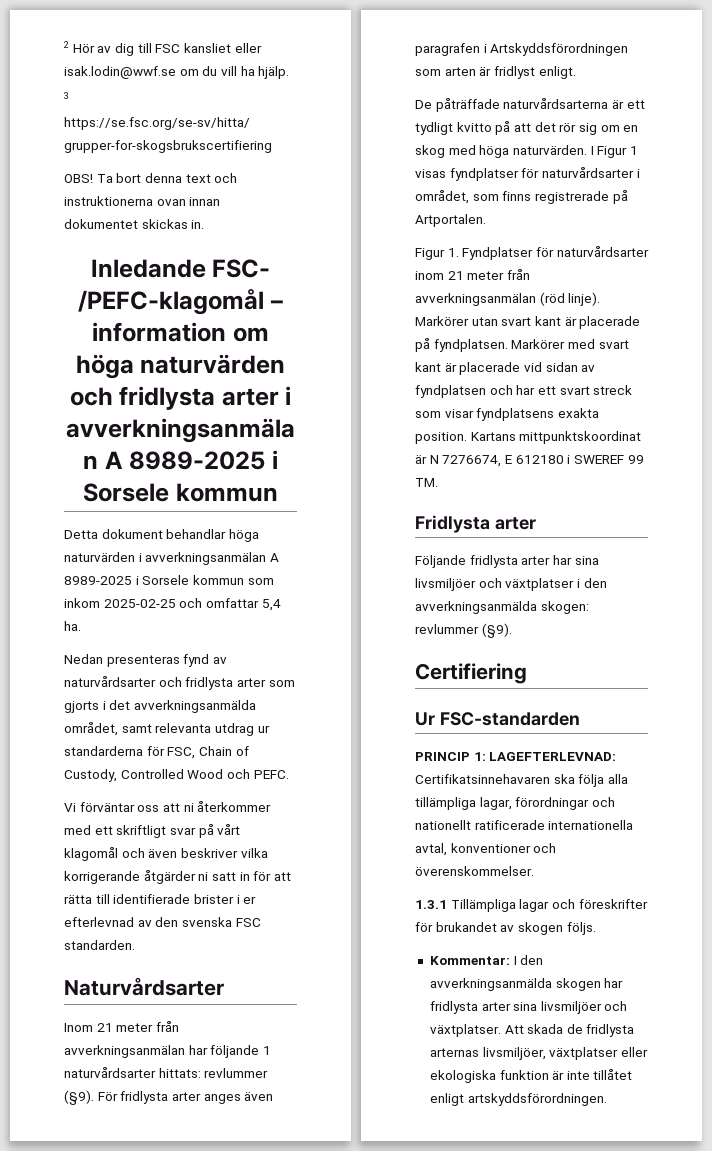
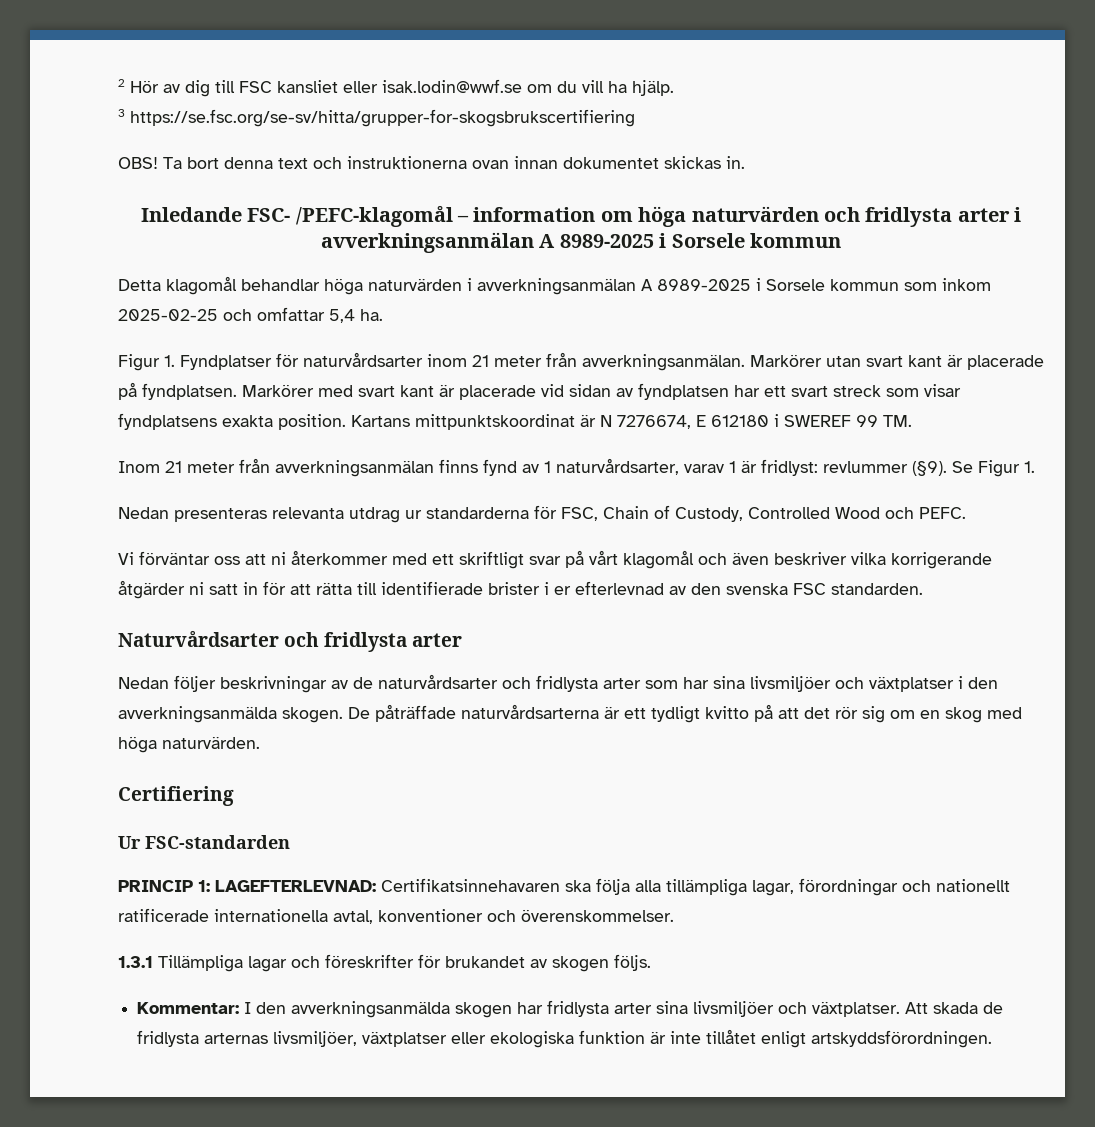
[101,529,163,539] dokument -> [166,276,237,295] klagomål
[64,654,227,667] [64,676,295,690] [64,700,256,713] [64,722,152,736] Nedan presenteras fynd av naturvårdsarter och fridlysta arter som gjorts i det avverkningsanmälda området, samt -> [118,352,1044,371] [118,382,961,400] [118,413,912,430] [118,458,1035,477] [118,507,267,522] Figur 1. Fyndplatser för naturvårdsarter inom 21 meter från avverkningsanmälan. Markörer utan svart kant är placerade på fyndplatsen. Markörer med svart kant är placerade vid sidan av fyndplatsen har ett svart streck som visar fyndplatsens exakta position. Kartans mittpunktskoordinat är N 7276674, E 612180 i SWEREF 99 TM. // Inom 21 meter från avverkningsanmälan finns fynd av 1 naturvårdsarter, varav 1 är fridlyst: revlummer (§9). Se Figur 1. // Nedan presenteras
[64,1021,179,1032] [64,1045,271,1058] [64,1067,269,1078] [64,1090,274,1105] [415,43,629,56] [415,66,576,79] // Inom 21 meter från avverkningsanmälan har följande 1 naturvårdsarter hittats: revlummer (§9). För fridlysta arter anges även paragrafen i Artskyddsförordningen som arten är fridlyst enligt. // -> [284,632,463,652] [118,674,998,693] [118,706,343,723] och fridlysta arter // Nedan följer beskrivningar av de naturvårdsarter och fridlysta arter som har sina livsmiljöer och växtplatser i den avverkningsanmälda skogen.
[590,146,638,158] [415,167,640,181] [415,190,628,204] [415,214,486,227] [415,246,649,260] [415,269,530,280] [415,292,601,306] [415,316,641,329] [415,338,629,352] [415,362,596,375] [415,385,633,398] [415,408,599,421] [415,431,642,444] [415,455,644,467] [415,478,438,487] [415,515,536,533] [415,555,599,568] [415,578,607,591] [415,601,589,614] [415,623,512,638] I Figur 1 visas fyndplatser för naturvårdsarter i området, som finns registrerade på Artportalen. // Figur 1. Fyndplatser för naturvårdsarter inom 21 meter från avverkningsanmälan (röd linje). Markörer utan svart kant är placerade på fyndplatsen. Markörer med svart kant är placerade vid sidan av fyndplatsen och har ett svart streck som visar fyndplatsens exakta position. Kartans mittpunktskoordinat är N 7276674, E 612180 i SWEREF 99 TM. // Fridlysta arter // Följande fridlysta arter har sina livsmiljöer och växtplatser i den avverkningsanmälda skogen: revlummer (§9). -> (260, 742) none

